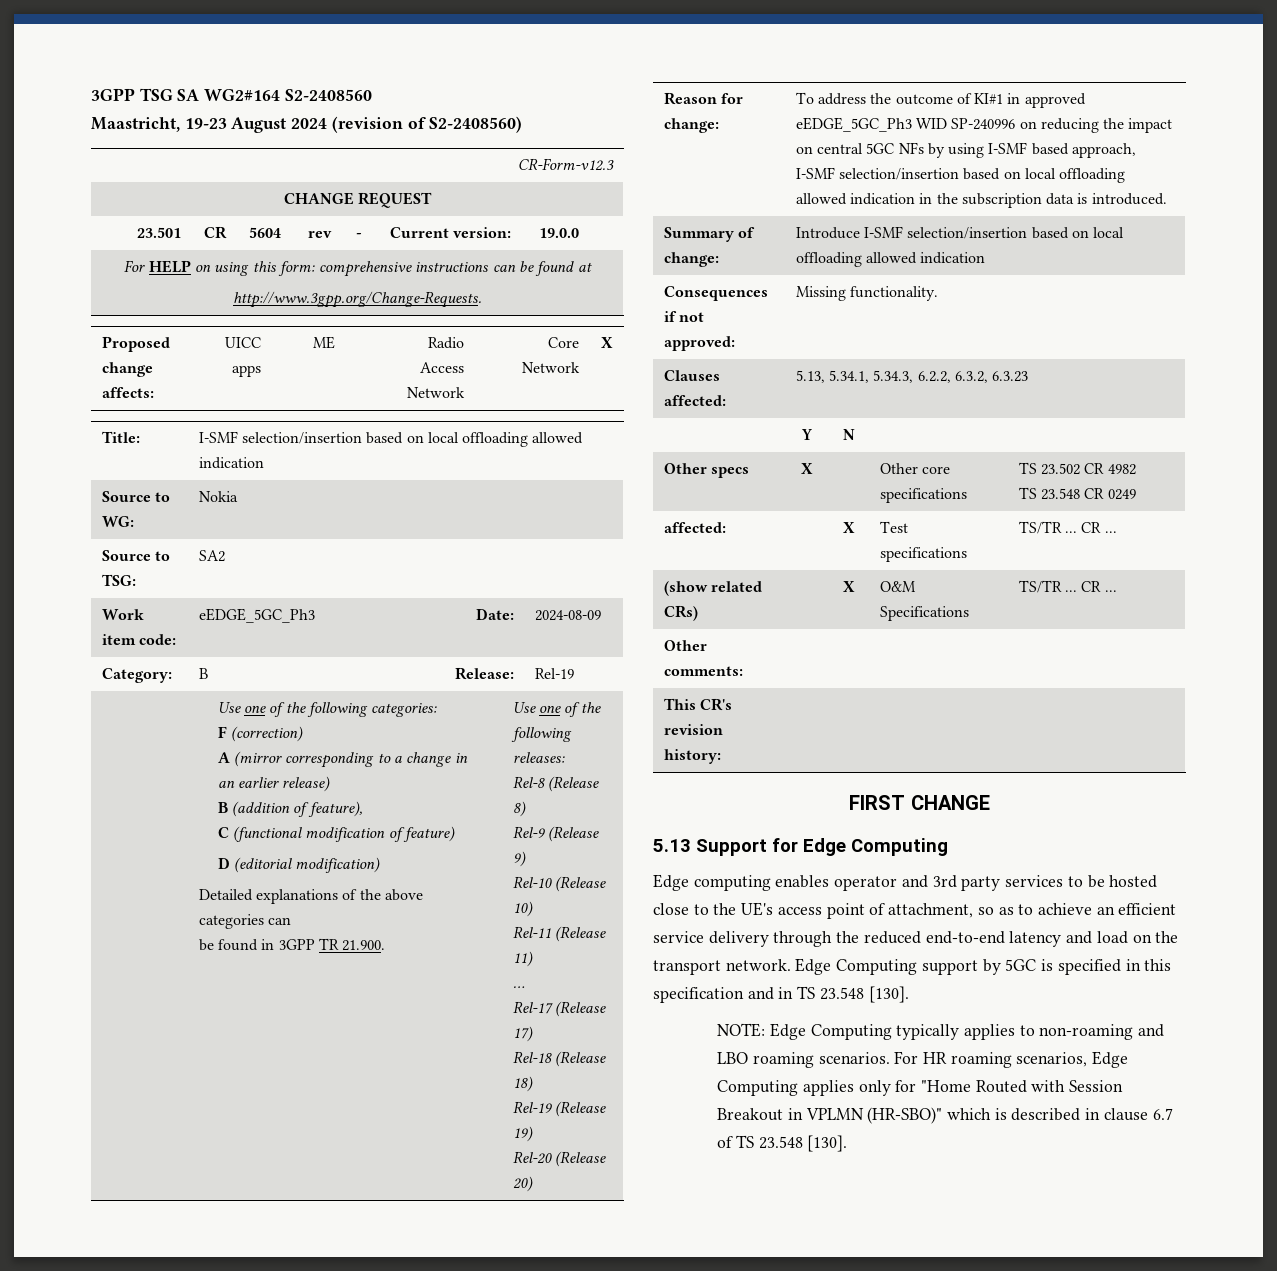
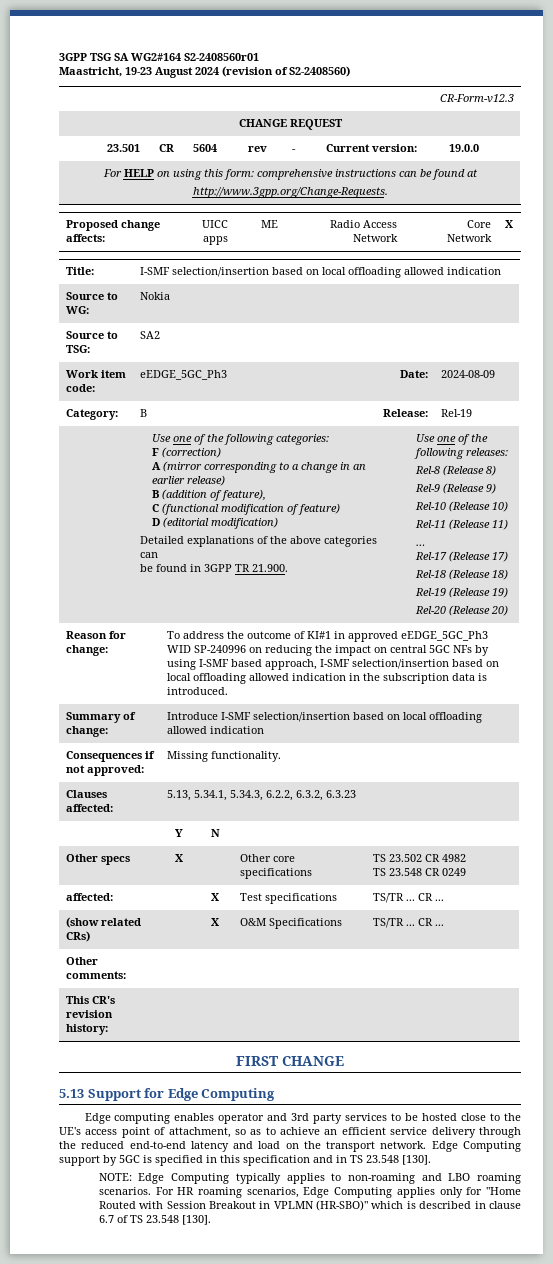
[284,89,372,101] S2-2408560 -> [184,53,259,61] S2-2408560r01

